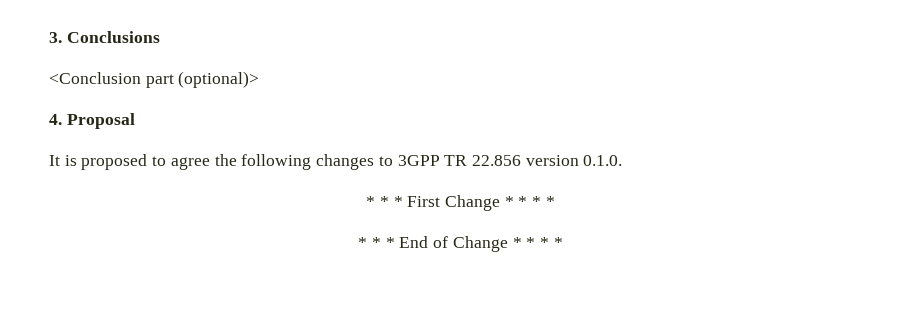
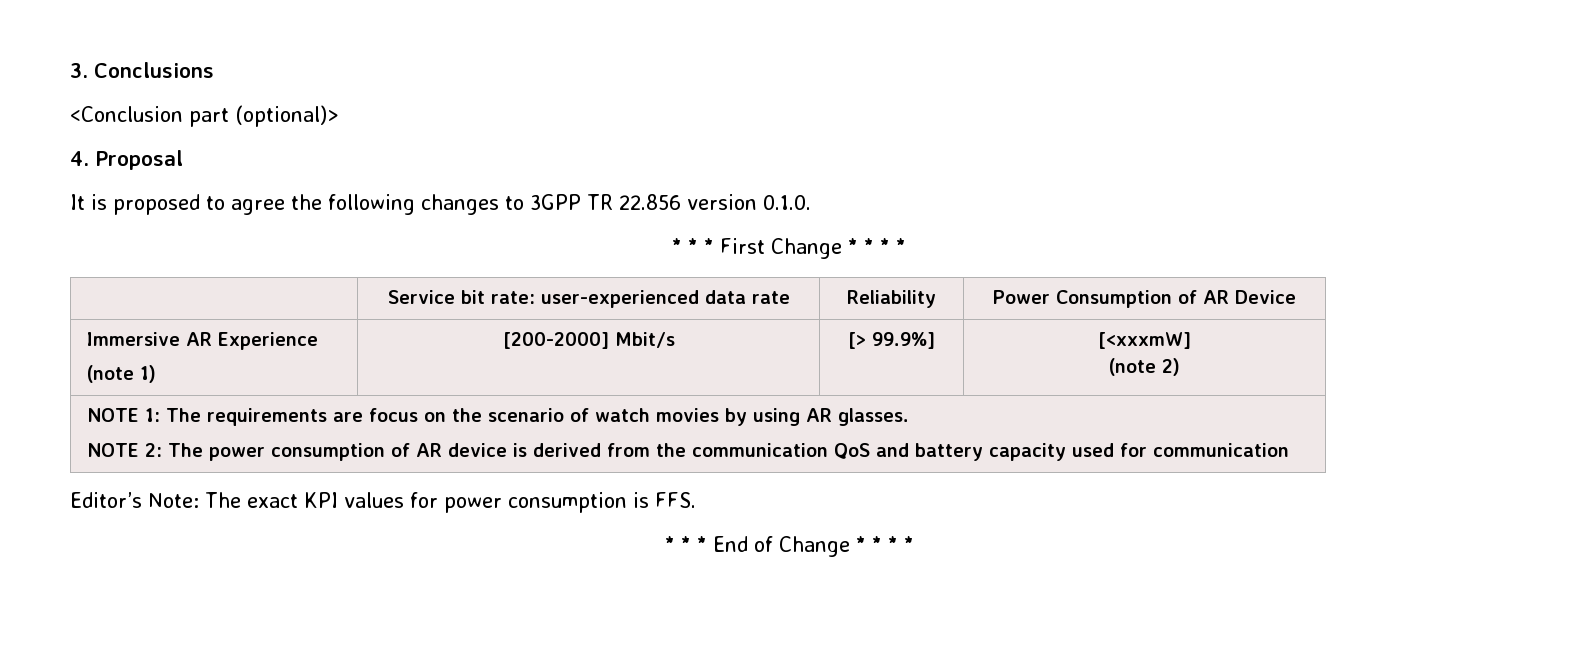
(555, 201) none -> [387,290,790,308] [847,290,936,308] [993,290,1296,308] [86,332,318,350] [86,365,156,383] [502,332,675,349] [848,332,935,349] [1098,332,1191,349] [1109,358,1180,376] [86,408,909,426] [86,443,1289,461] [70,492,696,513] // | Service bit rate: user-experienced data rate | Reliability | Power Consumption of AR Device // Immersive AR Experience // (note 1) | [200-2000] Mbit/s | [> 99.9%] | [<xxxmW] // (note 2) // NOTE 1: The requirements are focus on the scenario of watch movies by using AR glasses. // NOTE 2: The power consumption of AR device is derived from the communication QoS and battery capacity used for communication // Editor’s Note: The exact KPI values for power consumption is FFS.

